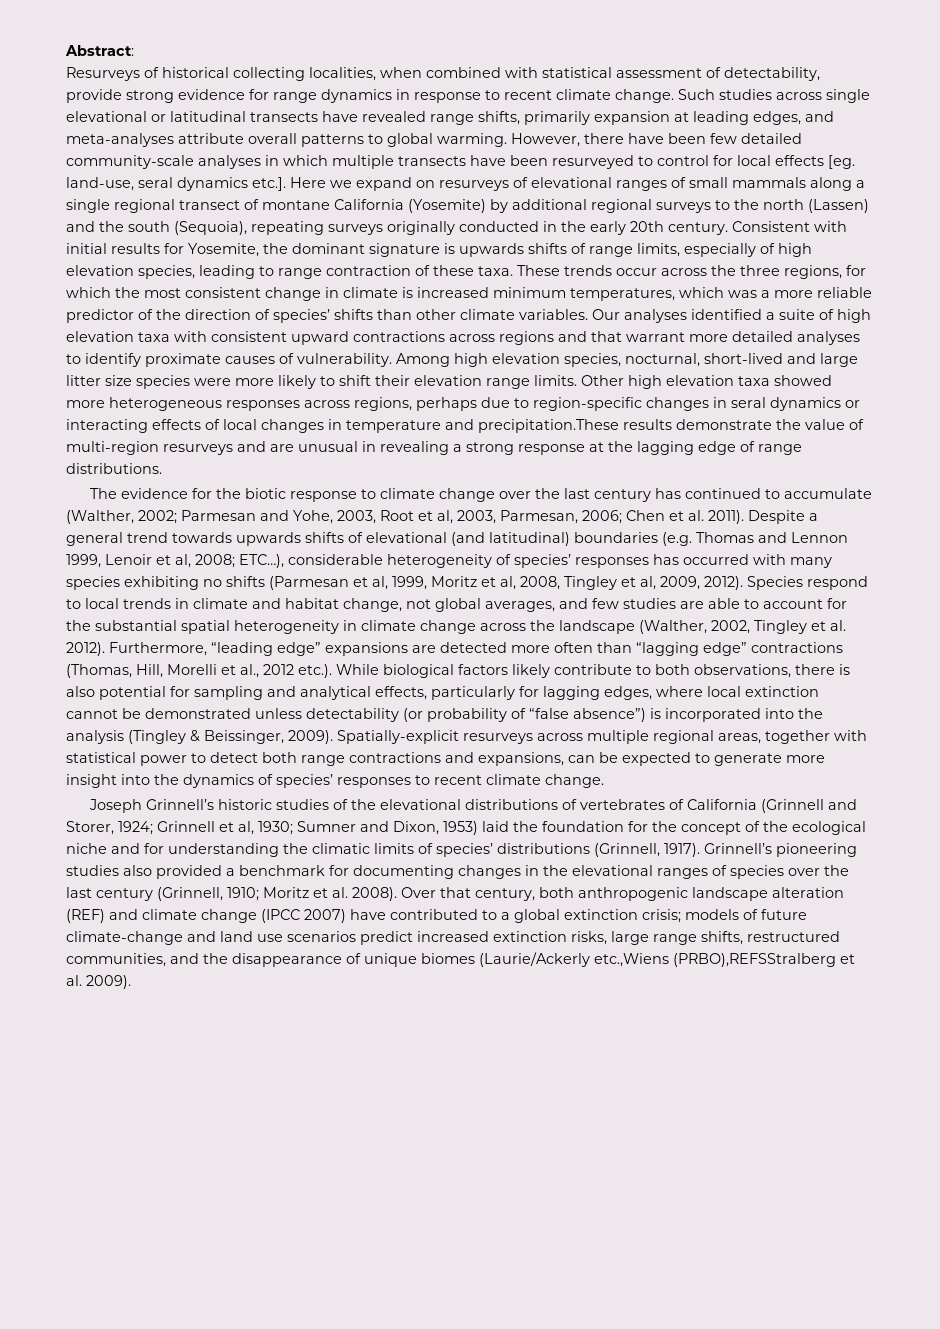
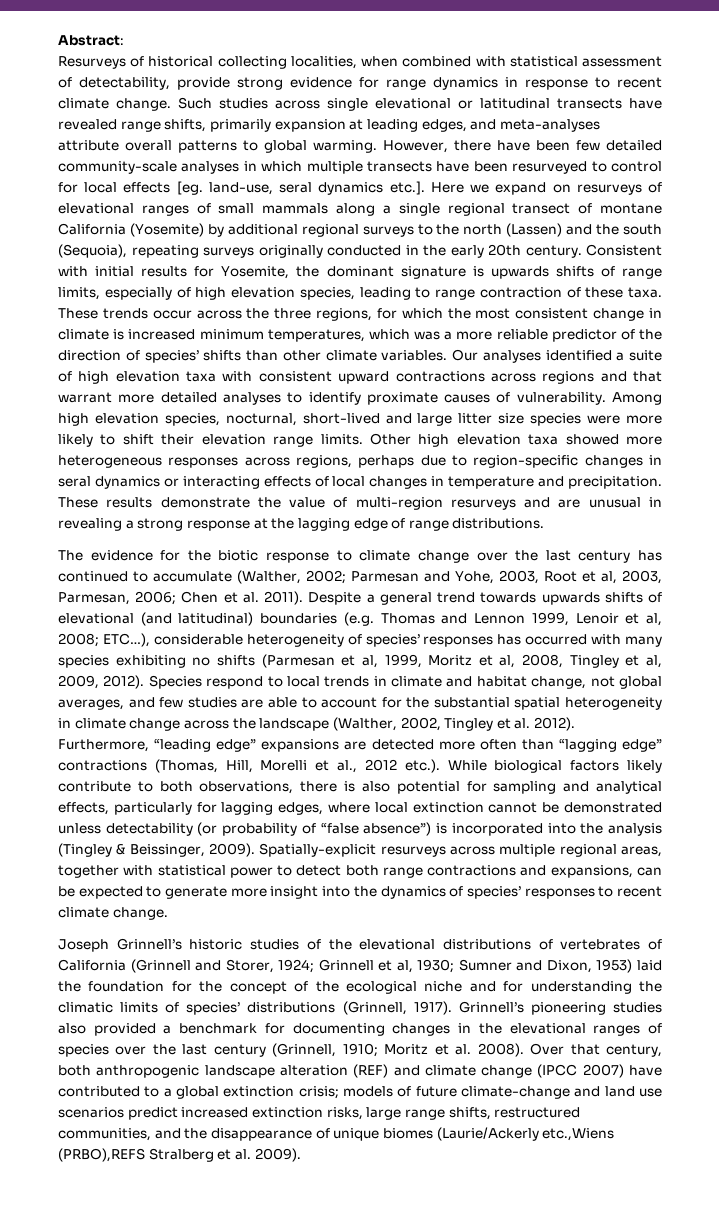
[478,419,619,433] precipitation.These -> [568,476,663,489] [58,497,98,508] precipitation. These
[673,953,836,967] (PRBO),REFSStralberg -> [58,1148,214,1162] (PRBO),REFS Stralberg

